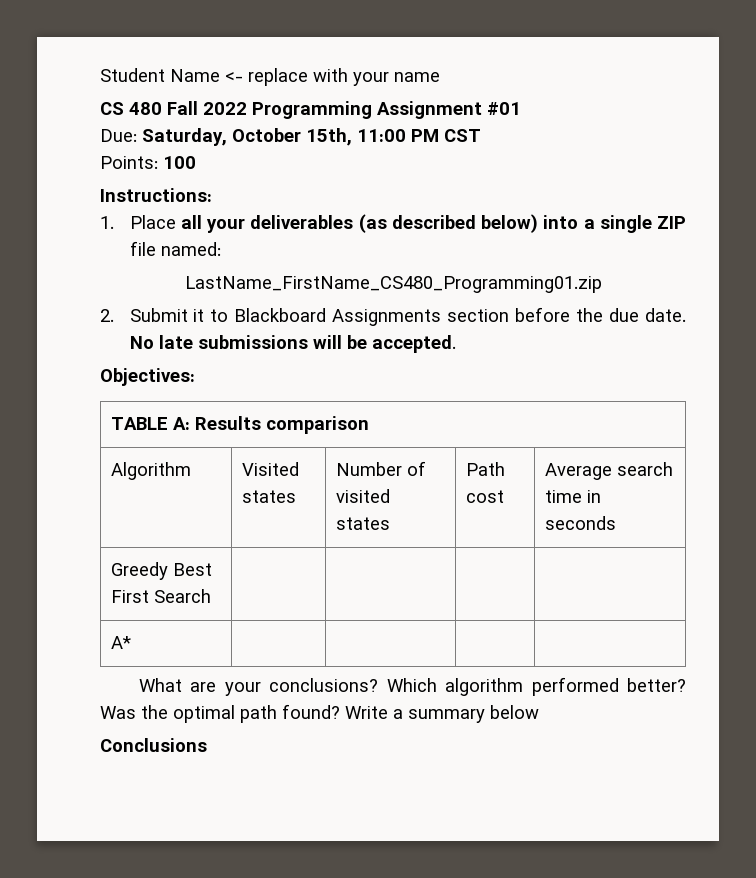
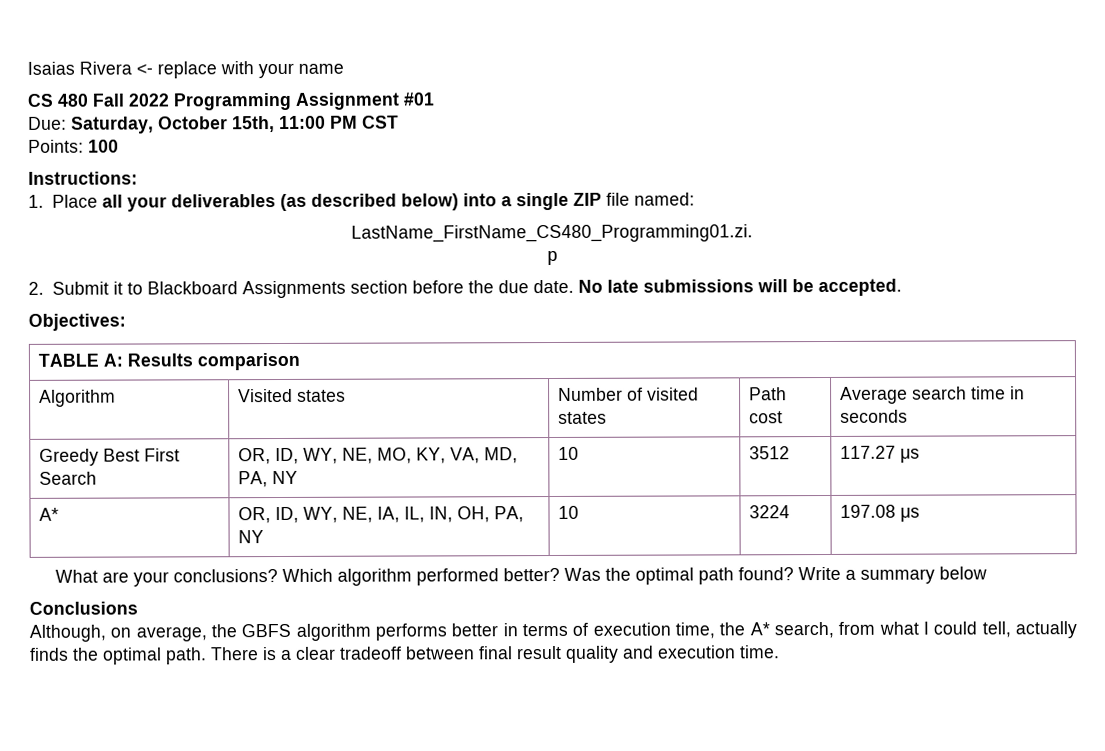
[100,68,220,82] Student Name -> [27,61,132,75] Isaias Rivera
[184,276,602,293] LastName_FirstName_CS480_Programming01.zip -> [351,224,753,243] [546,250,558,266] LastName_FirstName_CS480_Programming01.zi. // p
[111,636,132,649] | | | // A* | | | | -> [238,447,519,465] [238,470,299,488] [558,446,580,460] [749,446,791,460] [840,445,921,463] [39,507,60,521] [238,506,525,524] [238,530,265,544] [558,505,580,519] [749,505,791,519] [840,504,921,522] OR, ID, WY, NE, MO, KY, VA, MD, PA, NY | 10 | 3512 | 117.27 μs // A* | OR, ID, WY, NE, IA, IL, IN, OH, PA, NY | 10 | 3224 | 197.08 μs
(207, 745) none -> [29,621,1078,642] [29,645,780,665] // Although, on average, the GBFS algorithm performs better in terms of execution time, the A* search, from what I could tell, actually finds the optimal path. There is a clear tradeoff between final result quality and execution time.

